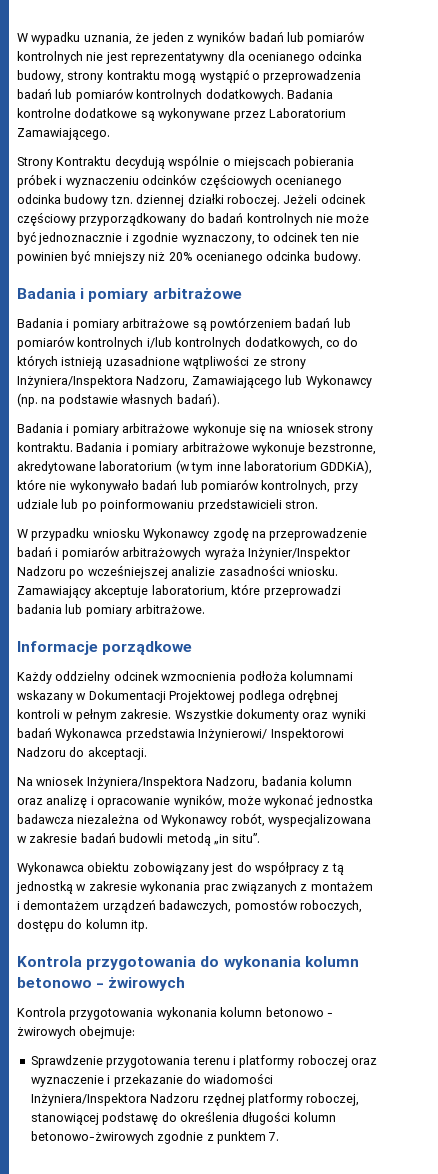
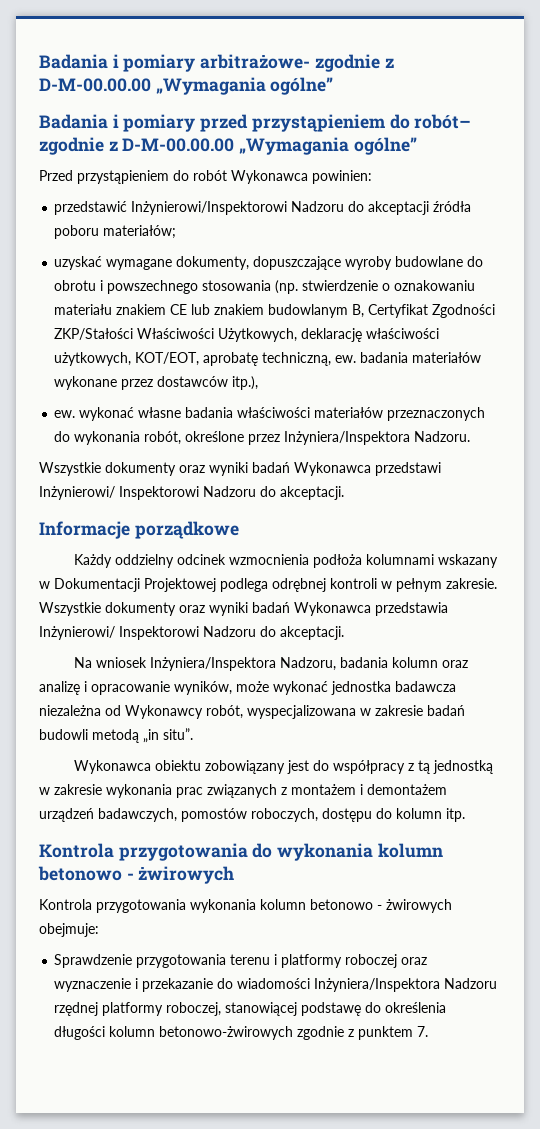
[17,31,366,45] [17,51,363,64] [17,69,362,83] [17,88,333,102] [17,108,346,121] [17,128,110,140] [17,155,355,169] [17,174,342,188] [17,194,366,207] [17,212,370,226] [17,231,359,245] [17,250,361,264] [17,288,242,302] [17,317,351,331] [17,336,359,350] [17,355,306,369] [17,375,372,388] [17,393,220,407] [17,423,373,436] [17,442,377,455] [17,460,373,474] [17,479,358,493] [17,499,318,512] [17,528,368,541] [17,546,351,560] [17,565,338,579] [17,584,341,598] [17,604,206,617] W wypadku uznania, że jeden z wyników badań lub pomiarów kontrolnych nie jest reprezentatywny dla ocenianego odcinka budowy, strony kontraktu mogą wystąpić o przeprowadzenia badań lub pomiarów kontrolnych dodatkowych. Badania kontrolne dodatkowe są wykonywane przez Laboratorium Zamawiającego. // Strony Kontraktu decydują wspólnie o miejscach pobierania próbek i wyznaczeniu odcinków częściowych ocenianego odcinka budowy tzn. dziennej działki roboczej. Jeżeli odcinek częściowy przyporządkowany do badań kontrolnych nie może być jednoznacznie i zgodnie wyznaczony, to odcinek ten nie powinien być mniejszy niż 20% ocenianego odcinka budowy. // Badania i pomiary arbitrażowe // Badania i pomiary arbitrażowe są powtórzeniem badań lub pomiarów kontrolnych i/lub kontrolnych dodatkowych, co do których istnieją uzasadnione wątpliwości ze strony Inżyniera/Inspektora Nadzoru, Zamawiającego lub Wykonawcy (np. na podstawie własnych badań). // Badania i pomiary arbitrażowe wykonuje się na wniosek strony kontraktu. Badania i pomiary arbitrażowe wykonuje bezstronne, akredytowane laboratorium (w tym inne laboratorium GDDKiA), które nie wykonywało badań lub pomiarów kontrolnych, przy udziale lub po poinformowaniu przedstawicieli stron. // W przypadku wniosku Wykonawcy zgodę na przeprowadzenie badań i pomiarów arbitrażowych wyraża Inżynier/Inspektor Nadzoru po wcześniejszej analizie zasadności wniosku. Zamawiający akceptuje laboratorium, które przeprowadzi badania lub pomiary arbitrażowe. -> [39,54,394,72] [39,77,334,95] [39,114,472,132] [39,137,417,155] [39,170,372,184] [54,201,472,215] [54,225,177,239] [54,256,484,270] [54,280,476,294] [54,304,496,318] [54,328,440,342] [54,352,482,366] [54,376,259,390] [54,407,486,421] [54,431,471,445] [39,462,441,476] [39,486,344,500] Badania i pomiary arbitrażowe- zgodnie z D-M-00.00.00 „Wymagania ogólne” // Badania i pomiary przed przystąpieniem do robót– zgodnie z D-M-00.00.00 „Wymagania ogólne” // Przed przystąpieniem do robót Wykonawca powinien: // przedstawić Inżynierowi/Inspektorowi Nadzoru do akceptacji źródła poboru materiałów; // uzyskać wymagane dokumenty, dopuszczające wyroby budowlane do obrotu i powszechnego stosowania (np. stwierdzenie o oznakowaniu materiału znakiem CE lub znakiem budowlanym B, Certyfikat Zgodności ZKP/Stałości Właściwości Użytkowych, deklarację właściwości użytkowych, KOT/EOT, aprobatę techniczną, ew. badania materiałów wykonane przez dostawców itp.), // ew. wykonać własne badania właściwości materiałów przeznaczonych do wykonania robót, określone przez Inżyniera/Inspektora Nadzoru. // Wszystkie dokumenty oraz wyniki badań Wykonawca przedstawi Inżynierowi/ Inspektorowi Nadzoru do akceptacji.

